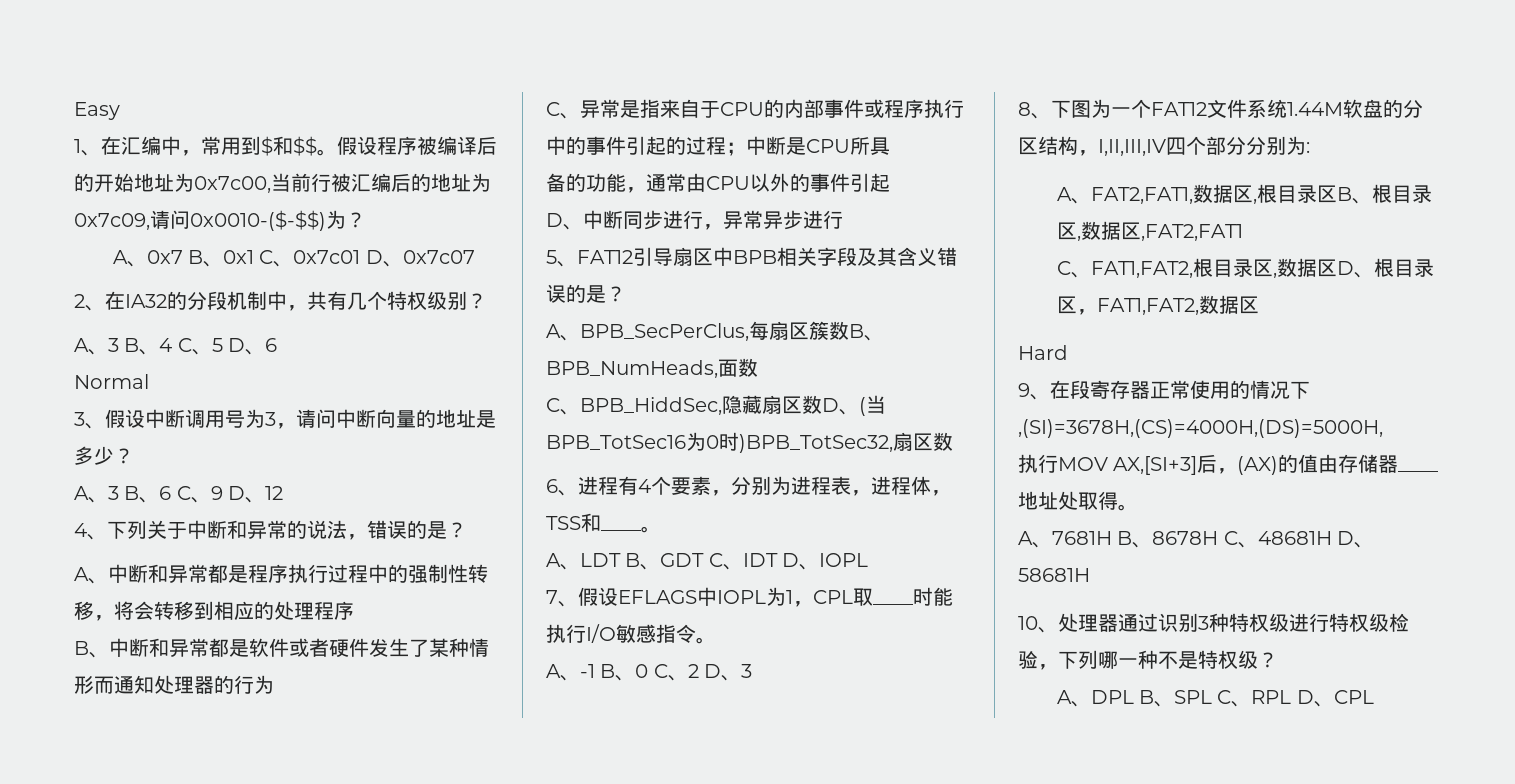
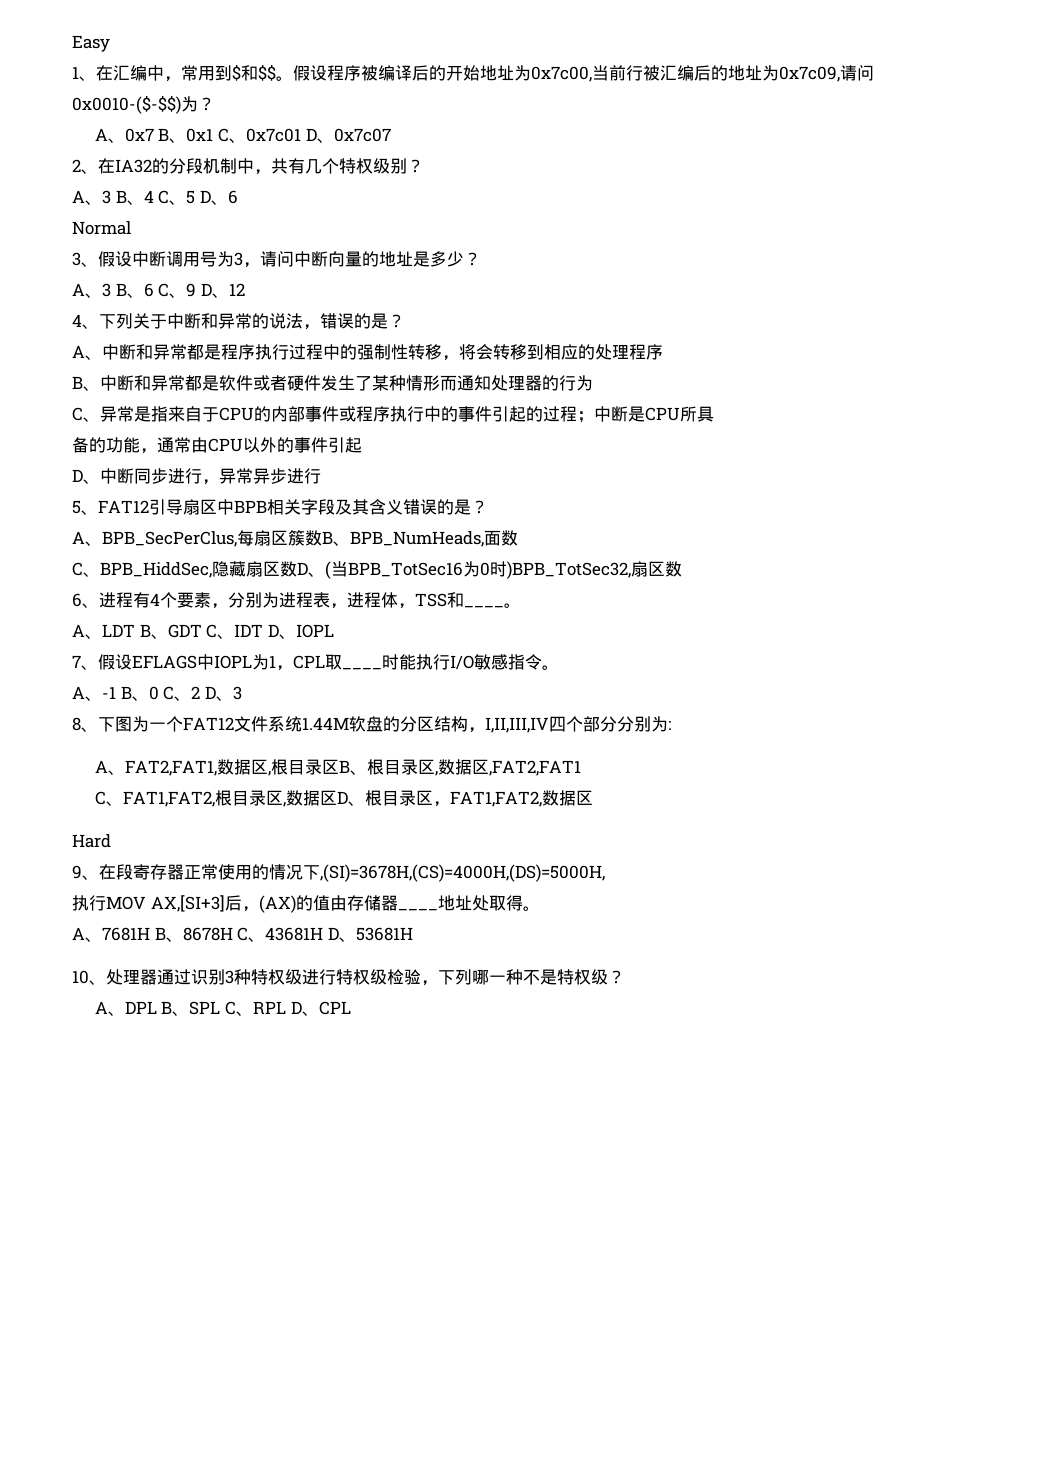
[1257,531,1375,548] [1018,568,1090,582] 48681H D、58681H -> [265,927,413,942] 43681H D、53681H

